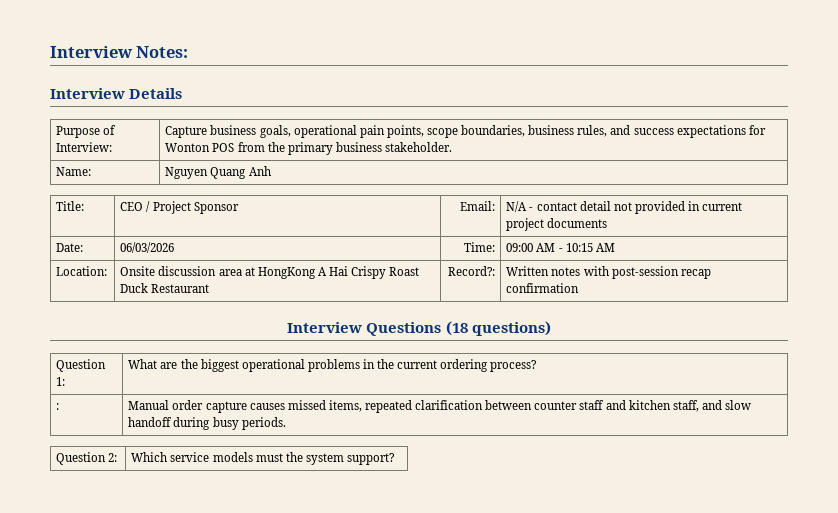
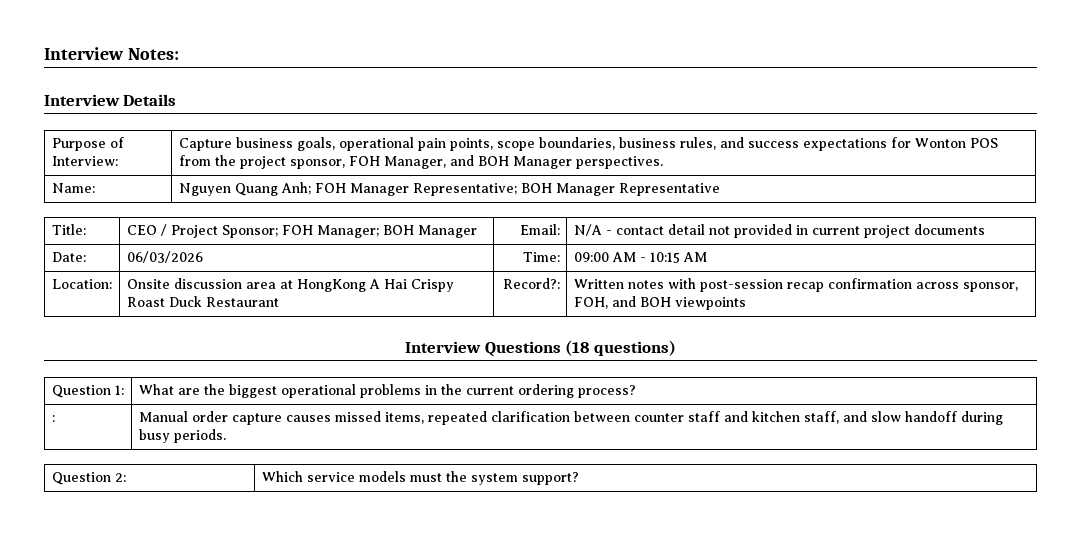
[287,142,452,155] [56,167,92,176] [165,166,271,179] primary business stakeholder. // Name: | Nguyen Quang Anh -> [239,155,663,169] [51,183,95,193] [178,182,720,196] project sponsor, FOH Manager, and BOH Manager perspectives. // Name: | Nguyen Quang Anh; FOH Manager Representative; BOH Manager Representative
[193,202,239,214] Sponsor -> [221,225,477,238] Sponsor; FOH Manager; BOH Manager
(580, 288) none -> [915,282,1018,292] [573,296,746,310] across sponsor, FOH, and BOH viewpoints

